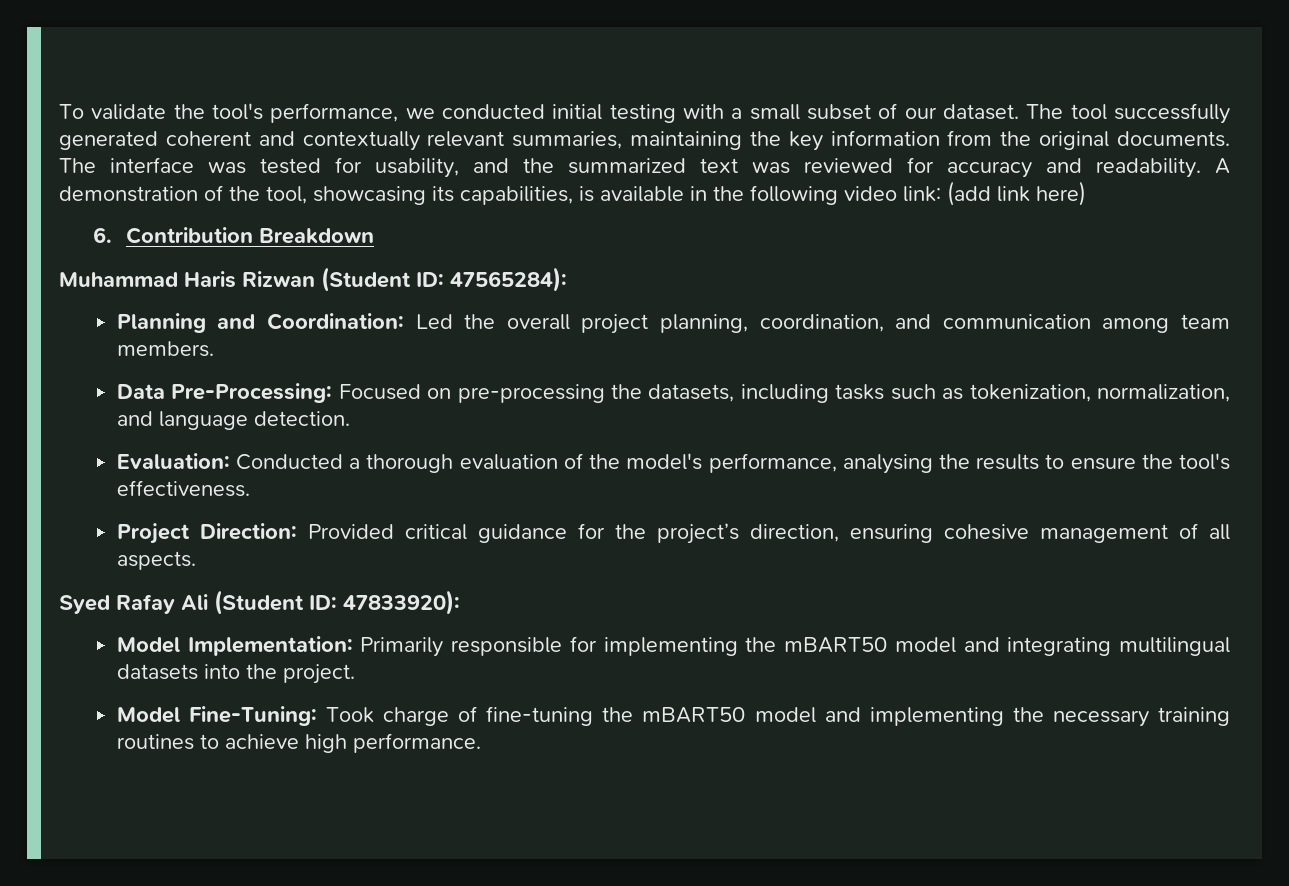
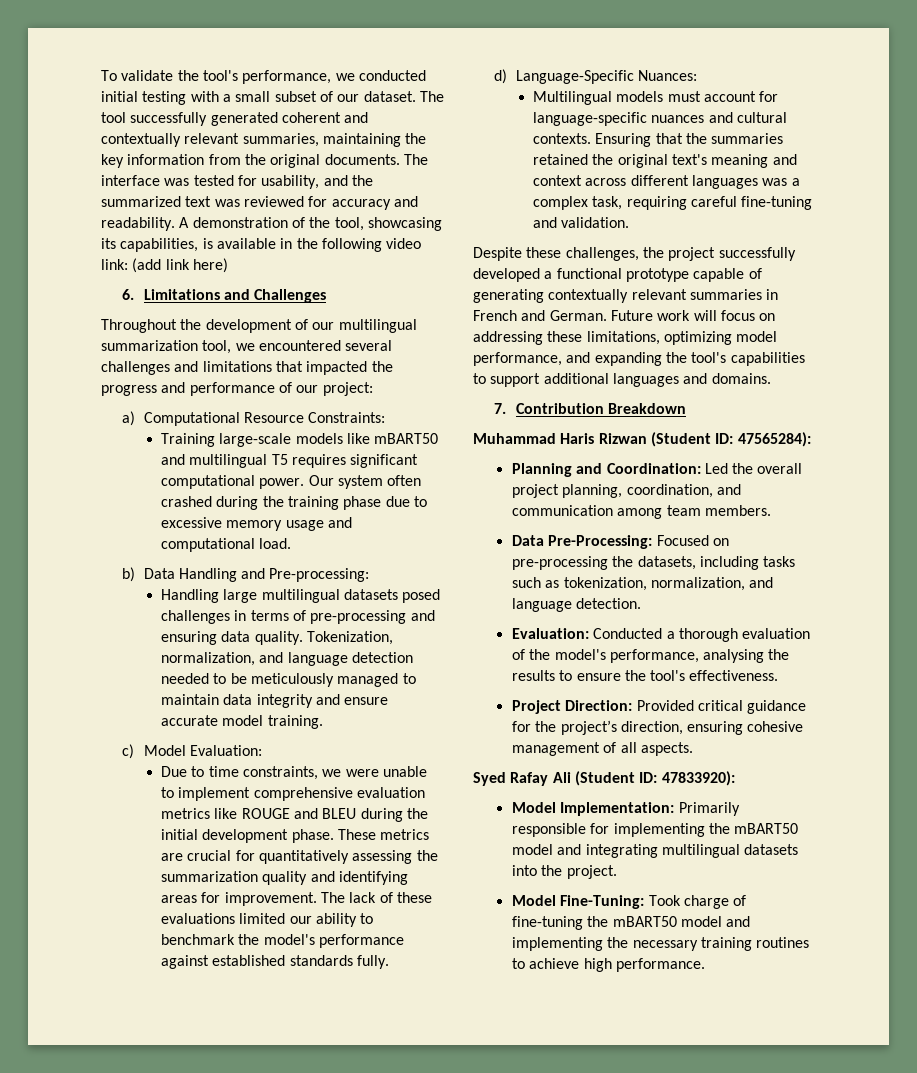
(112, 235) none -> [143,289,327,303] [101,319,417,333] [101,340,393,354] [101,361,393,375] [101,382,373,396] [122,411,386,426] [161,433,439,447] [161,454,419,468] [161,475,422,489] [161,496,428,510] [161,517,353,531] [161,538,292,552] [122,567,370,582] [161,589,441,603] [161,610,435,624] [161,631,394,645] [161,652,414,666] [161,673,416,687] [161,694,389,708] [161,715,323,729] [122,744,262,759] [161,766,428,780] [161,787,426,801] [161,808,429,822] [161,829,430,843] [161,850,438,864] [161,871,409,885] [161,892,433,906] [161,913,374,927] [161,934,405,948] [161,955,390,969] [494,69,697,84] [533,91,779,105] [533,112,788,126] [533,133,784,147] [533,154,797,168] [533,175,800,189] [533,196,813,210] [533,217,630,228] [473,247,796,261] [473,268,762,282] [473,289,779,303] [473,310,776,321] [473,331,778,345] [473,352,805,366] [473,373,771,387] [494,403,507,414] Limitations and Challenges // Throughout the development of our multilingual summarization tool, we encountered several challenges and limitations that impacted the progress and performance of our project: // a) Computational Resource Constraints: // Training large-scale models like mBART50 and multilingual T5 requires significant computational power. Our system often crashed during the training phase due to excessive memory usage and computational load. // b) Data Handling and Pre-processing: // Handling large multilingual datasets posed challenges in terms of pre-processing and ensuring data quality. Tokenization, normalization, and language detection needed to be meticulously managed to maintain data integrity and ensure accurate model training. // c) Model Evaluation: // Due to time constraints, we were unable to implement comprehensive evaluation metrics like ROUGE and BLEU during the initial development phase. These metrics are crucial for quantitatively assessing the summarization quality and identifying areas for improvement. The lack of these evaluations limited our ability to benchmark the model's performance against established standards fully. // d) Language-Specific Nuances: // Multilingual models must account for language-specific nuances and cultural contexts. Ensuring that the summaries retained the original text's meaning and context across different languages was a complex task, requiring careful fine-tuning and validation. // Despite these challenges, the project successfully developed a functional prototype capable of generating contextually relevant summaries in French and German. Future work will focus on addressing these limitations, optimizing model performance, and expanding the tool's capabilities to support additional languages and domains. // 7.

